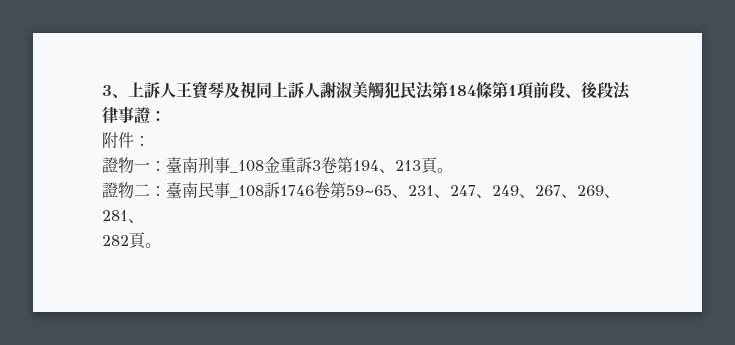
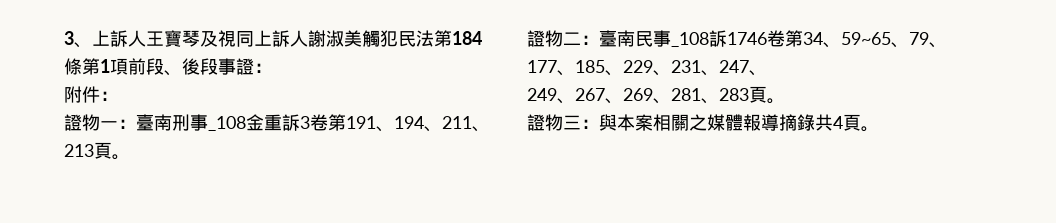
[613,82,631,100] [102,106,118,124] 法律 -> (218, 66) none
[353,160,379,171] 194 -> [346,116,472,132] 191、194、211
[346,185,392,196] 59~65 -> [803,32,947,48] [527,60,653,76] 34、59~65、79、177、185、229
(492, 196) none -> (767, 73) //
[102,232,161,249] // 282頁。 -> [719,86,785,104] [527,114,879,132] 283頁。 // 證物三：與本案相關之媒體報導摘錄共4頁。

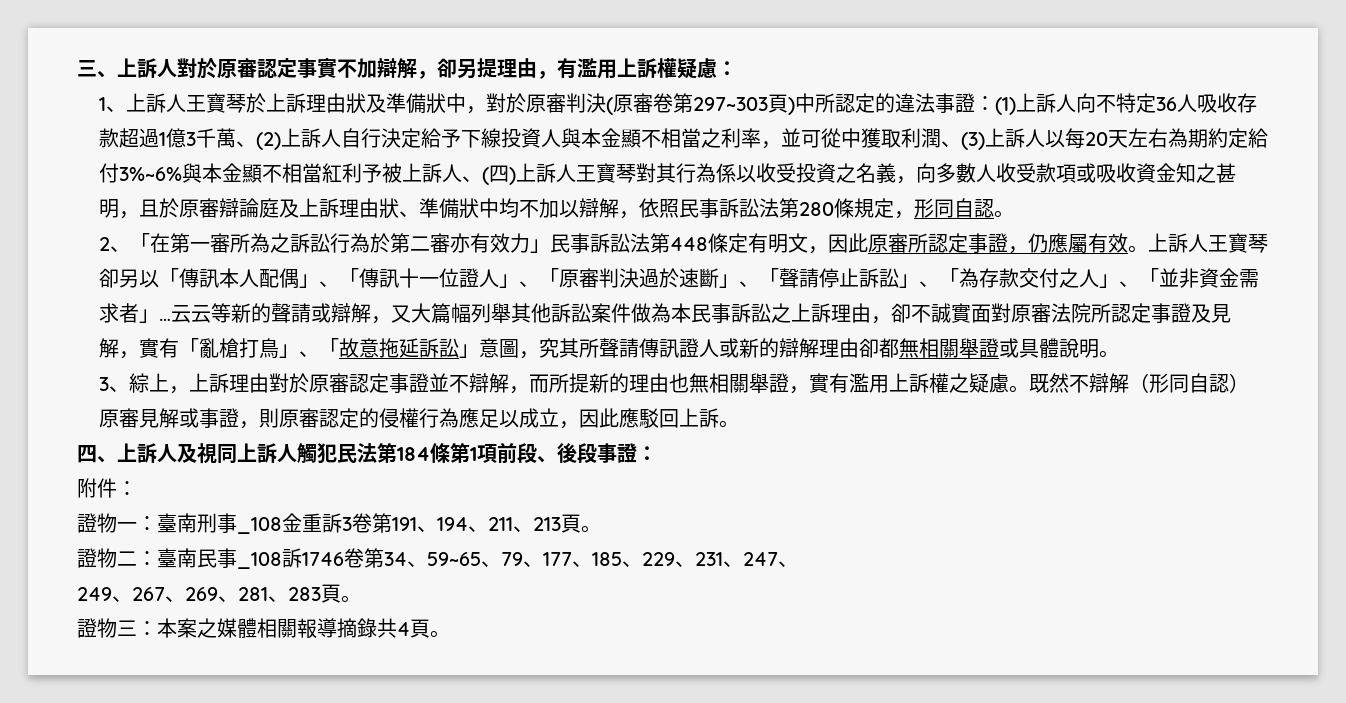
[64,30,200,48] 3、上訴人王寶琴 -> [77,58,737,79] [99,93,1258,115] [99,128,1269,150] [99,163,1237,185] [99,198,1015,219] [99,233,1269,254] [99,268,1260,289] [99,303,1232,324] [99,338,1120,359] [99,373,1250,394] [99,408,740,429] [77,443,177,463] 三、上訴人對於原審認定事實不加辯解，卻另提理由，有濫用上訴權疑慮： // 1、上訴人王寶琴於上訴理由狀及準備狀中，對於原審判決(原審卷第297~303頁)中所認定的違法事證：(1)上訴人向不特定36人吸收存款超過1億3千萬、(2)上訴人自行決定給予下線投資人與本金顯不相當之利率，並可從中獲取利潤、(3)上訴人以每20天左右為期約定給付3%~6%與本金顯不相當紅利予被上訴人、(四)上訴人王寶琴對其行為係以收受投資之名義，向多數人收受款項或吸收資金知之甚明，且於原審辯論庭及上訴理由狀、準備狀中均不加以辯解，依照民事訴訟法第280條規定，形同自認。 // 2、「在第一審所為之訴訟行為於第二審亦有效力」民事訴訟法第448條定有明文，因此原審所認定事證，仍應屬有效。上訴人王寶琴卻另以「傳訊本人配偶」、「傳訊十一位證人」、「原審判決過於速斷」、「聲請停止訴訟」、「為存款交付之人」、「並非資金需求者」…云云等新的聲請或辯解，又大篇幅列舉其他訴訟案件做為本民事訴訟之上訴理由，卻不誠實面對原審法院所認定事證及見解，實有「亂槍打鳥」、「故意拖延訴訟」意圖，究其所聲請傳訊證人或新的辯解理由卻都無相關舉證或具體說明。 // 3、綜上，上訴理由對於原審認定事證並不辯解，而所提新的理由也無相關舉證，實有濫用上訴權之疑慮。既然不辯解（形同自認）原審見解或事證，則原審認定的侵權行為應足以成立，因此應駁回上訴。 // 四、上訴人
[308,30,362,47] 謝淑美 -> (297, 453) none
[599,114,743,131] 與本案相關之媒體 -> [157,618,297,638] 本案之媒體相關

